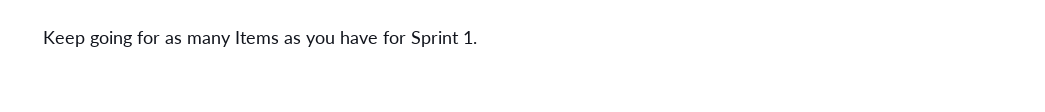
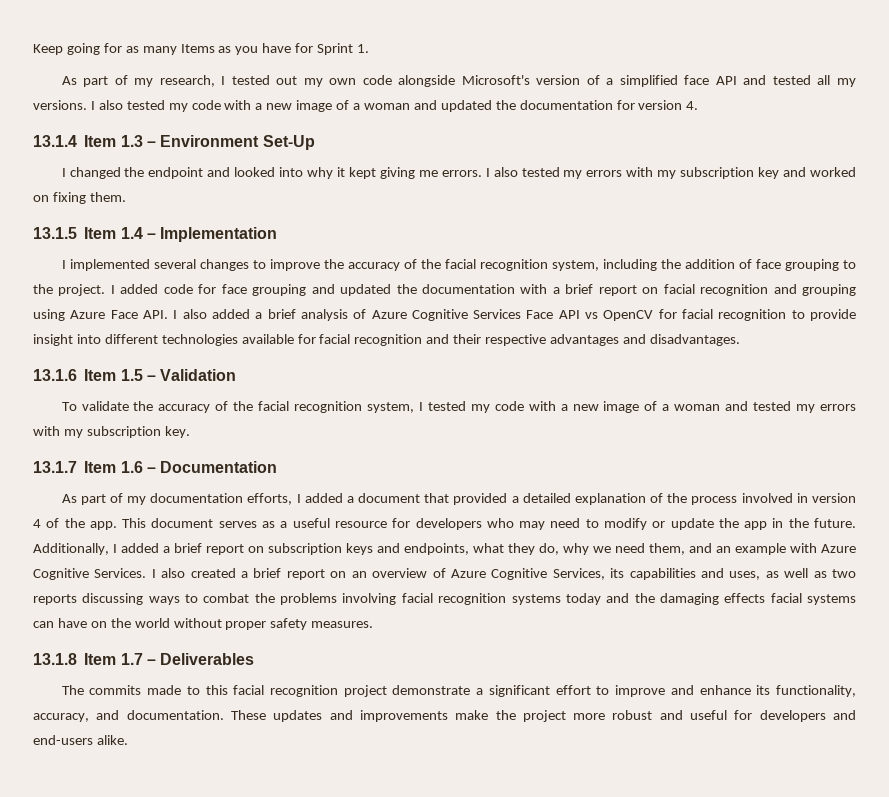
(477, 37) none -> [61,75,856,87] [33,100,699,112] [33,135,315,150] [61,167,856,179] [33,192,126,204] [33,227,278,242] [61,259,856,271] [33,284,857,296] [33,309,857,321] [33,334,740,346] [33,369,237,381] [61,401,856,413] [33,426,190,438] [33,461,278,473] [61,493,856,505] [33,518,856,530] [33,543,856,555] [33,568,856,580] [33,593,857,605] [33,618,374,630] [33,653,255,665] [61,685,857,697] [33,710,856,722] [33,735,128,745] // As part of my research, I tested out my own code alongside Microsoft's version of a simplified face API and tested all my versions. I also tested my code with a new image of a woman and updated the documentation for version 4. // 13.1.4 Item 1.3 – Environment Set-Up // I changed the endpoint and looked into why it kept giving me errors. I also tested my errors with my subscription key and worked on fixing them. // 13.1.5 Item 1.4 – Implementation // I implemented several changes to improve the accuracy of the facial recognition system, including the addition of face grouping to the project. I added code for face grouping and updated the documentation with a brief report on facial recognition and grouping using Azure Face API. I also added a brief analysis of Azure Cognitive Services Face API vs OpenCV for facial recognition to provide insight into different technologies available for facial recognition and their respective advantages and disadvantages. // 13.1.6 Item 1.5 – Validation // To validate the accuracy of the facial recognition system, I tested my code with a new image of a woman and tested my errors with my subscription key. // 13.1.7 Item 1.6 – Documentation // As part of my documentation efforts, I added a document that provided a detailed explanation of the process involved in version 4 of the app. This document serves as a useful resource for developers who may need to modify or update the app in the future. Additionally, I added a brief report on subscription keys and endpoints, what they do, why we need them, and an example with Azure Cognitive Services. I also created a brief report on an overview of Azure Cognitive Services, its capabilities and uses, as well as two reports discussing ways to combat the problems involving facial recognition systems today and the damaging effects facial systems can have on the world without proper safety measures. // 13.1.8 Item 1.7 – Deliverables // The commits made to this facial recognition project demonstrate a significant effort to improve and enhance its functionality, accuracy, and documentation. These updates and improvements make the project more robust and useful for developers and end-users alike.

